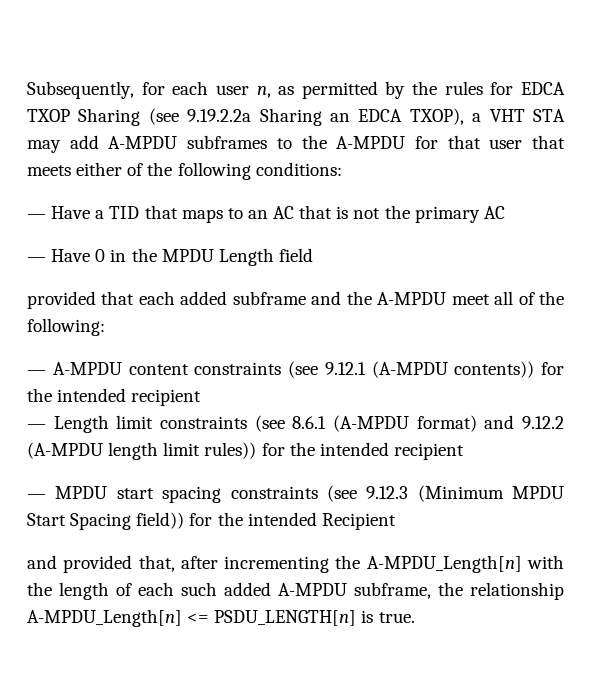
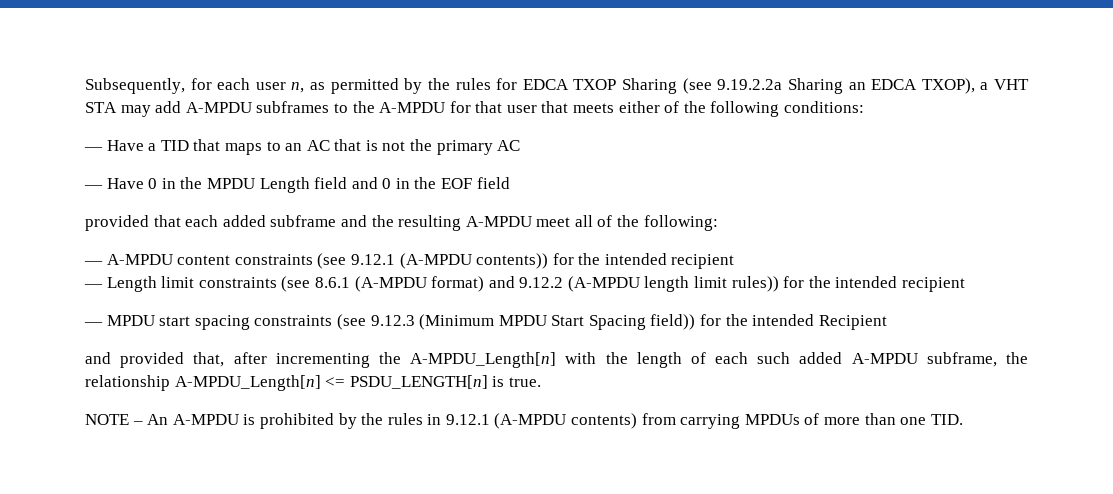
(313, 255) none -> [351,177,510,189] and 0 in the EOF field
(372, 298) none -> [398,215,462,231] resulting
(415, 617) none -> [85,413,963,429] // NOTE – An A-MPDU is prohibited by the rules in 9.12.1 (A-MPDU contents) from carrying MPDUs of more than one TID.

